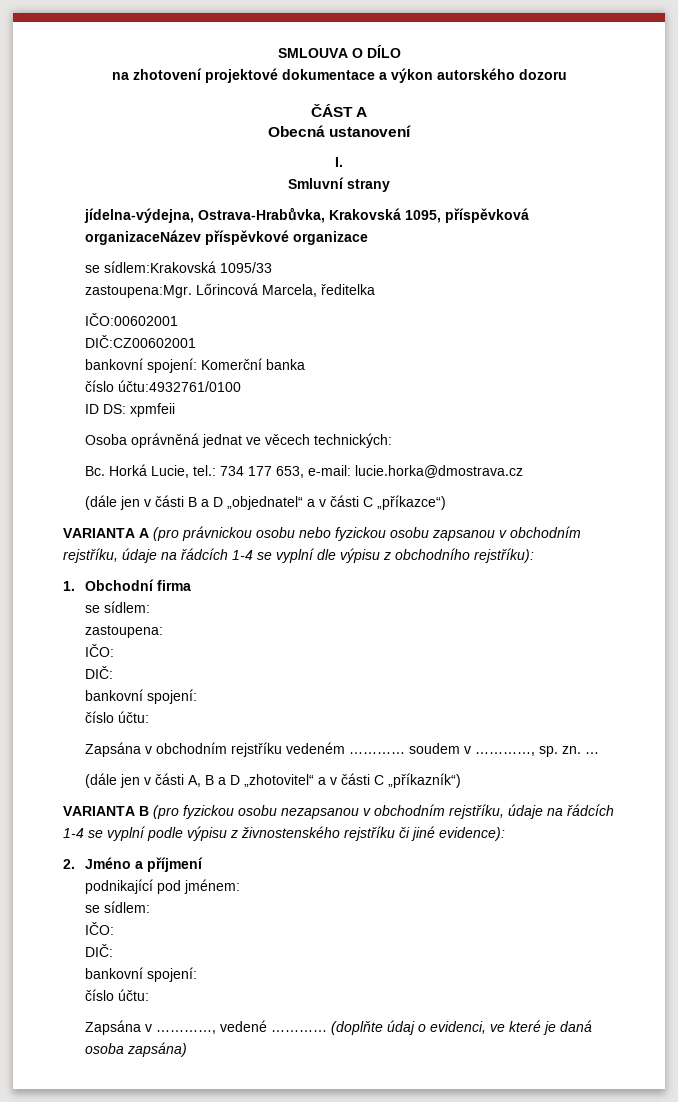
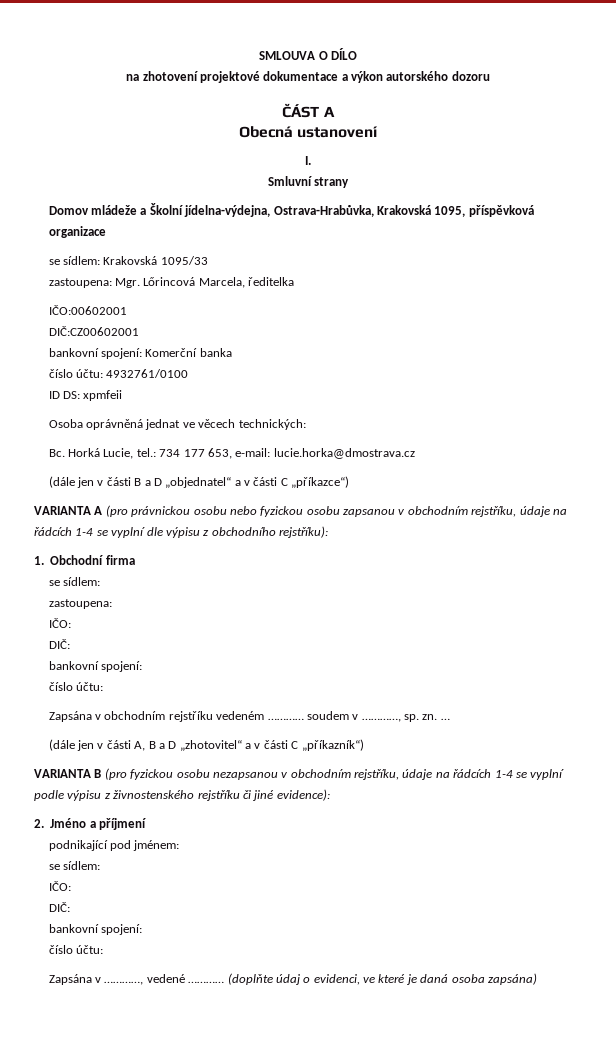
(390, 185) none -> [48,203,183,215] Domov mládeže a Školní
[85,230,290,245] organizaceNázev příspěvkové -> (534, 211) none
[104,261,217,273] sídlem:Krakovská -> [63,256,158,265] sídlem: Krakovská
[85,285,193,298] zastoupena:Mgr. -> [48,278,141,288] zastoupena: Mgr.
[118,380,242,392] účtu:4932761/0100 -> [76,369,189,378] účtu: 4932761/0100

